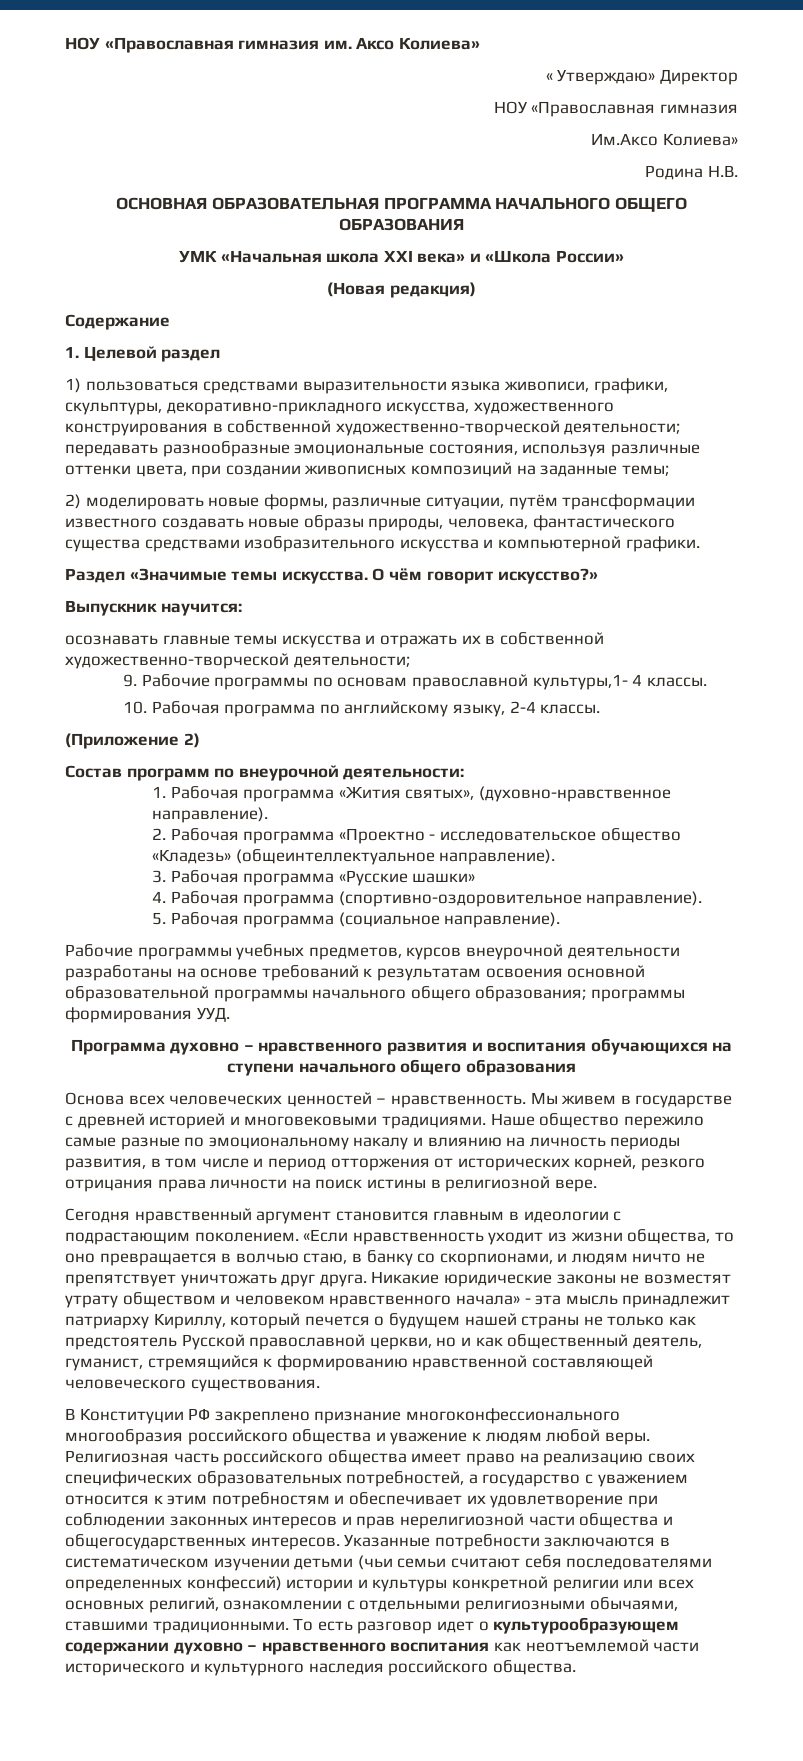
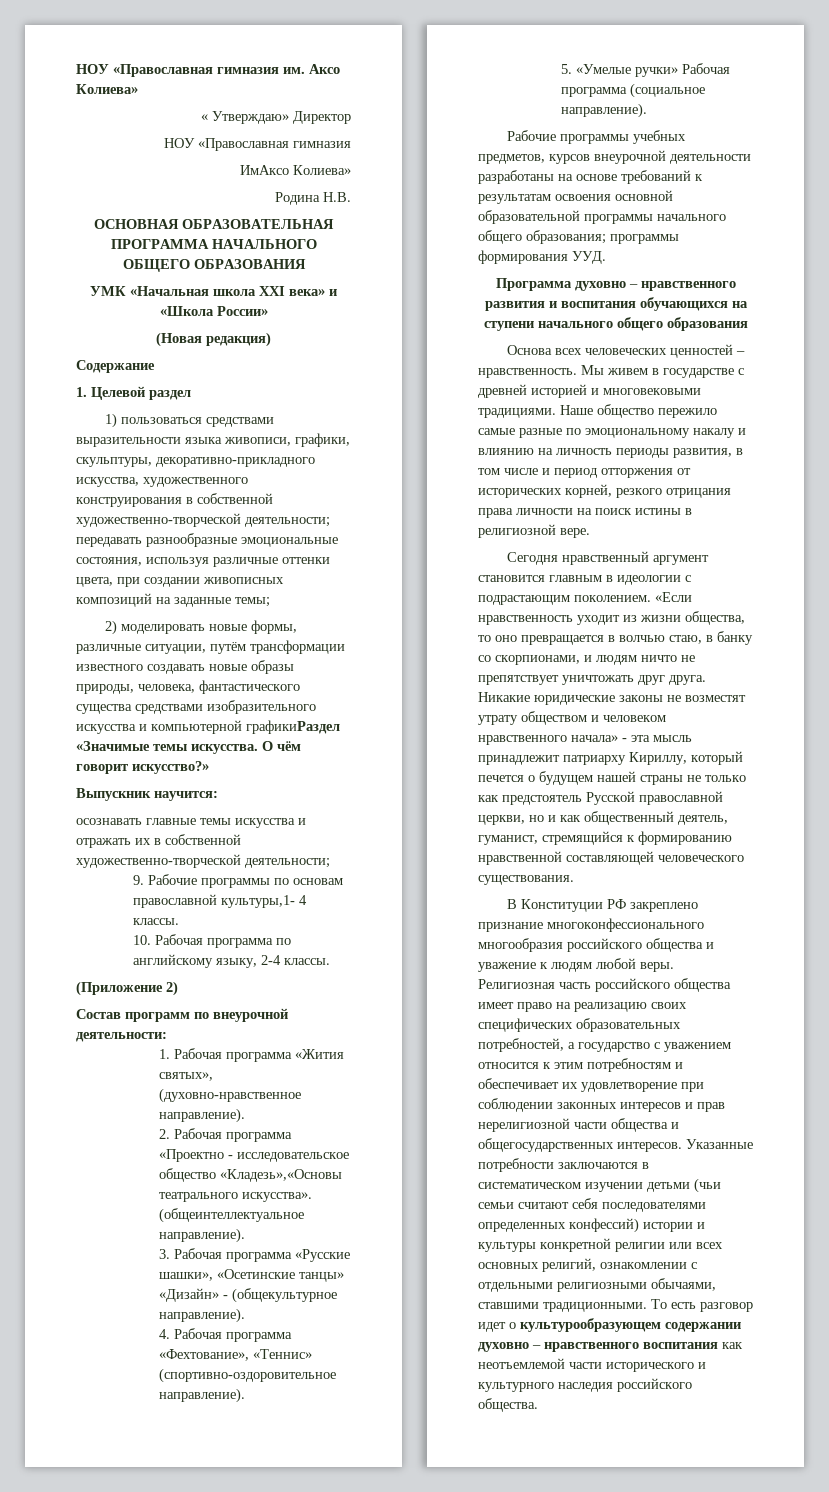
[591,133,659,146] Им.Аксо -> [240,165,289,175] ИмАксо
[625,536,700,552] [65,568,125,583] графики. // Раздел -> [246,720,340,734] графикиРаздел
[152,849,232,864] «Кладезь» -> [219,1169,342,1182] [158,1192,312,1202] «Кладезь»,«Основы театрального искусства».
[412,873,476,883] шашки» -> [158,1269,344,1282] [158,1288,337,1303] [158,1308,245,1323] шашки», «Осетинские танцы» «Дизайн» - (общекультурное направление).
(335, 900) none -> [158,1349,312,1361] «Фехтование», «Теннис»
(167, 918) none -> [575,64,678,77] «Умелые ручки»

